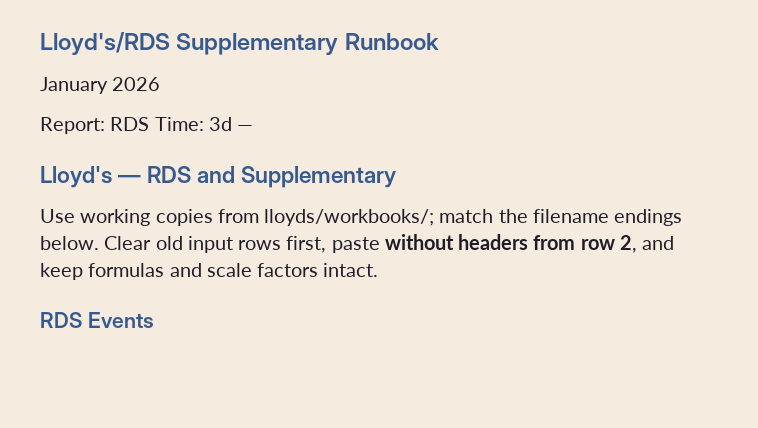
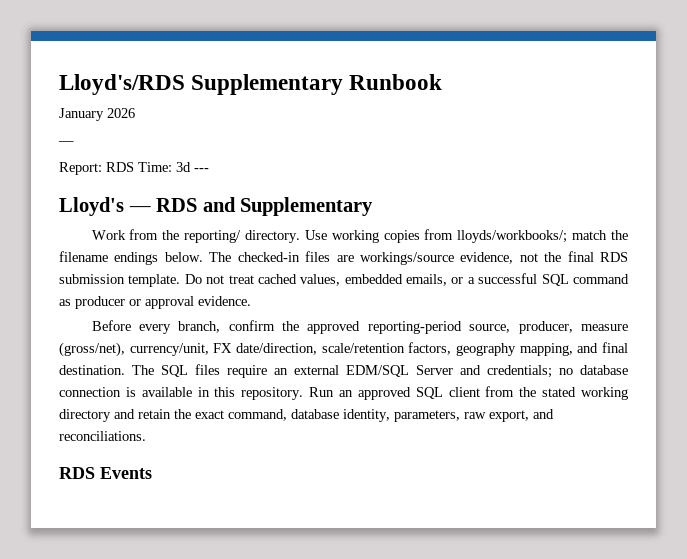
(161, 84) none -> [58,141,74,145] // ―
[237,125,254,131] — -> [194,168,209,172] ---
(397, 177) none -> [91,229,300,243] Work from the reporting/ directory.
[104,234,675,253] [40,263,379,280] Clear old input rows first, paste without headers from row 2, and keep formulas and scale factors intact. -> [209,251,628,265] [59,273,629,287] [59,296,251,309] [91,320,628,334] [59,342,628,357] [59,364,628,378] [59,386,628,400] [59,409,554,422] [59,431,146,441] The checked-in files are workings/source evidence, not the final RDS submission template. Do not treat cached values, embedded emails, or a successful SQL command as producer or approval evidence. // Before every branch, confirm the approved reporting-period source, producer, measure (gross/net), currency/unit, FX date/direction, scale/retention factors, geography mapping, and final destination. The SQL files require an external EDM/SQL Server and credentials; no database connection is available in this repository. Run an approved SQL client from the stated working directory and retain the exact command, database identity, parameters, raw export, and reconciliations.

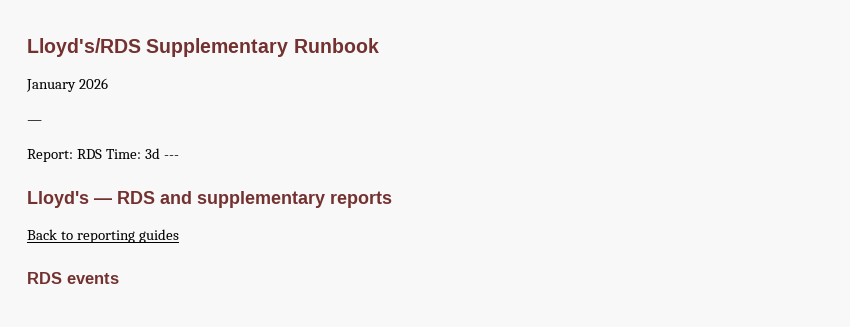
[240,197,374,216] [91,229,628,243] [59,251,628,265] [59,273,629,287] [59,296,251,309] [91,320,628,334] [59,342,628,357] [59,364,628,378] [59,386,628,400] [59,409,554,422] [59,431,146,441] [59,467,152,479] Supplementary // Work from the reporting/ directory. Use working copies from lloyds/workbooks/; match the filename endings below. The checked-in files are workings/source evidence, not the final RDS submission template. Do not treat cached values, embedded emails, or a successful SQL command as producer or approval evidence. // Before every branch, confirm the approved reporting-period source, producer, measure (gross/net), currency/unit, FX date/direction, scale/retention factors, geography mapping, and final destination. The SQL files require an external EDM/SQL Server and credentials; no database connection is available in this repository. Run an approved SQL client from the stated working directory and retain the exact command, database identity, parameters, raw export, and reconciliations. // RDS Events -> [197,191,392,208] [27,229,179,243] [27,272,119,284] supplementary reports // Back to reporting guides // RDS events

